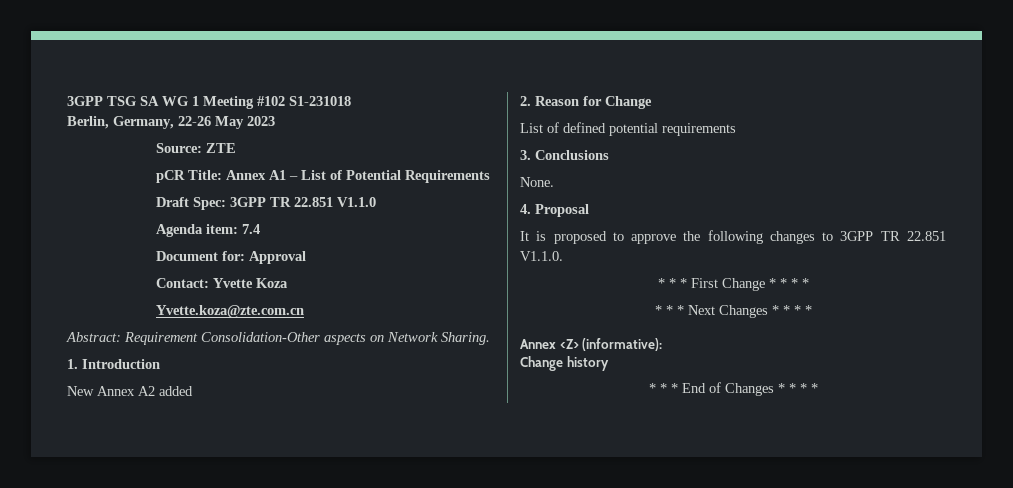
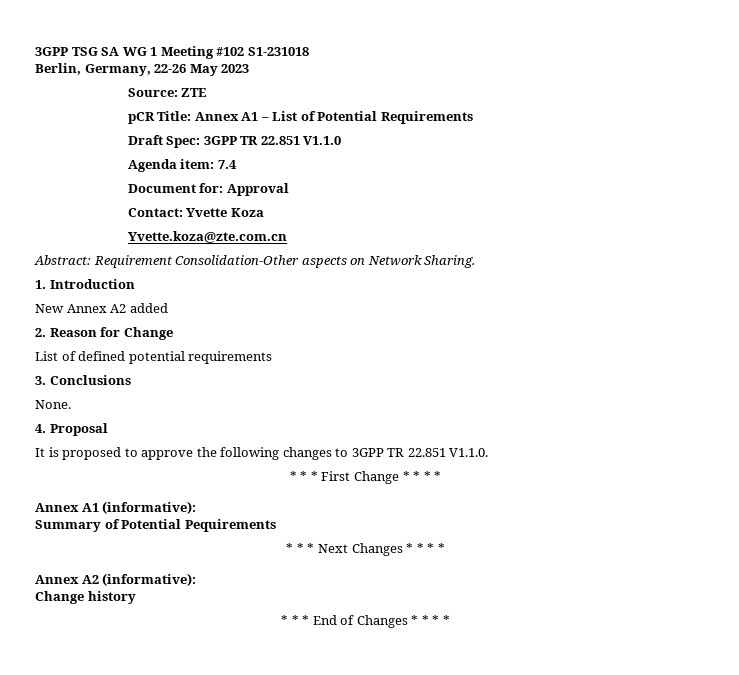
(809, 283) none -> [35,501,197,514] [35,519,276,532] // Annex A1 (informative): // Summary of Potential Pequirements
[559,339,579,349] <Z> -> [81,575,99,584] A2

